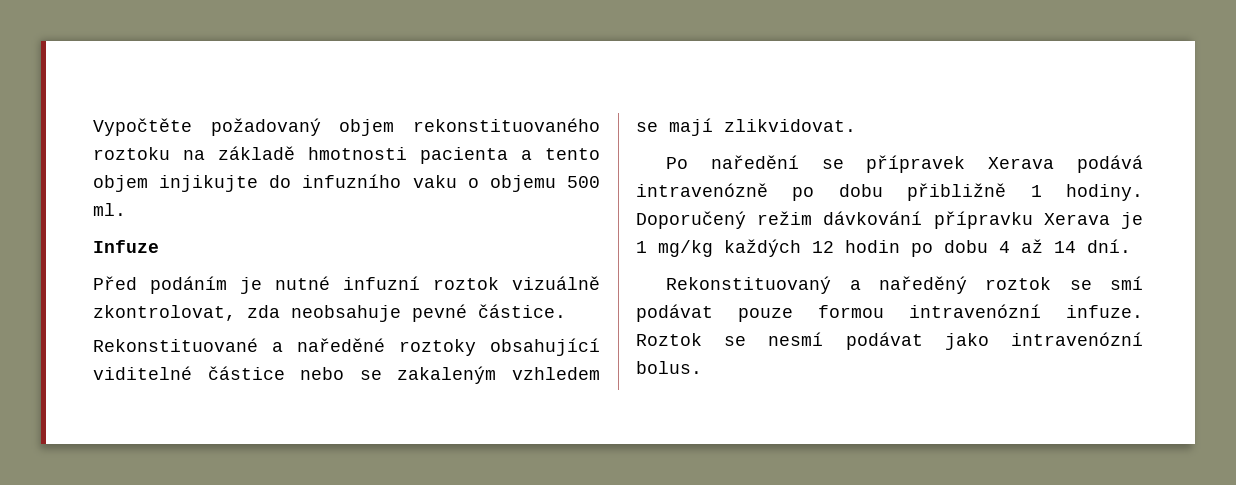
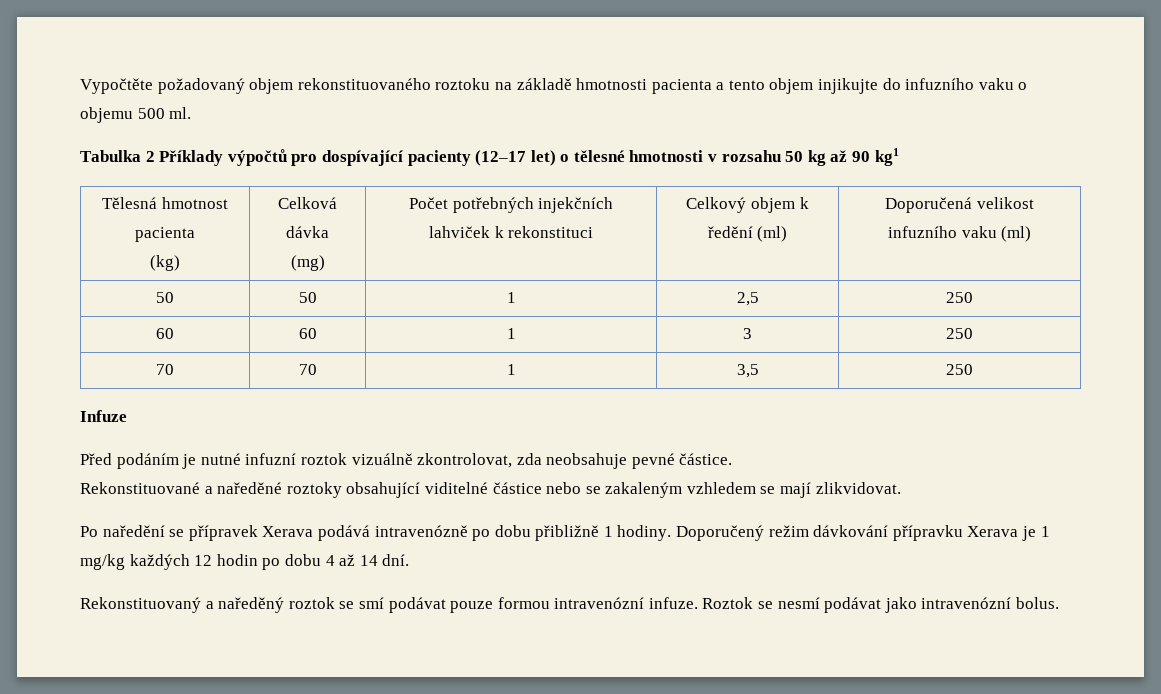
(126, 209) none -> [80,148,899,166] [102,197,228,209] [135,227,195,242] [150,255,180,271] [278,197,337,209] [286,226,329,238] [290,255,325,271] [408,197,614,213] [428,226,594,238] [686,197,809,213] [707,226,788,242] [885,197,1034,213] [887,226,1032,242] [156,292,174,303] [298,292,317,303] [506,292,516,303] [736,292,759,306] [946,292,974,303] [156,328,174,339] [298,328,317,339] [506,328,516,339] [743,328,753,339] [946,328,974,339] [156,364,174,375] [298,364,317,375] [506,364,516,375] [736,364,759,378] [946,364,974,375] // Tabulka 2 Příklady výpočtů pro dospívající pacienty (12–17 let) o tělesné hmotnosti v rozsahu 50 kg až 90 kg1 // Tělesná hmotnost pacienta // (kg) | Celková dávka // (mg) | Počet potřebných injekčních lahviček k rekonstituci | Celkový objem k ředění (ml) | Doporučená velikost infuzního vaku (ml) // 50 | 50 | 1 | 2,5 | 250 // 60 | 60 | 1 | 3 | 250 // 70 | 70 | 1 | 3,5 | 250

